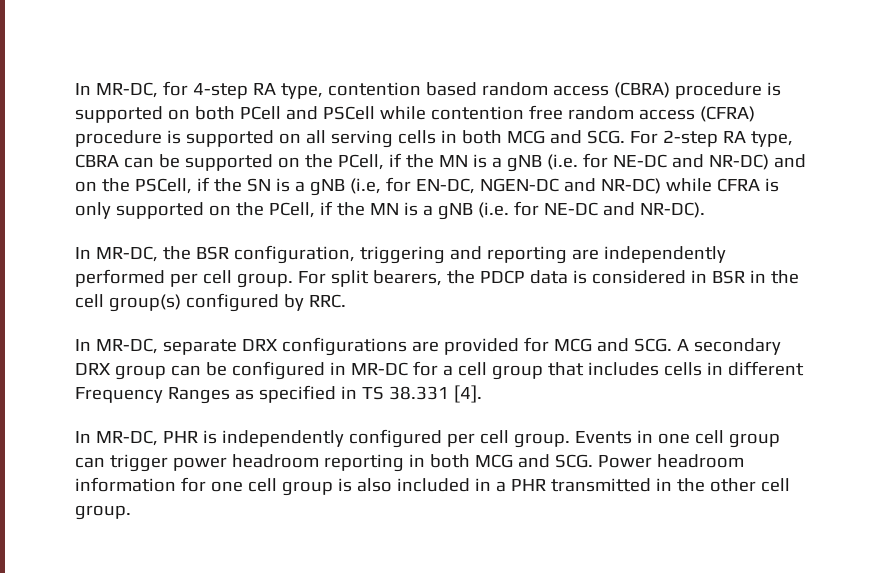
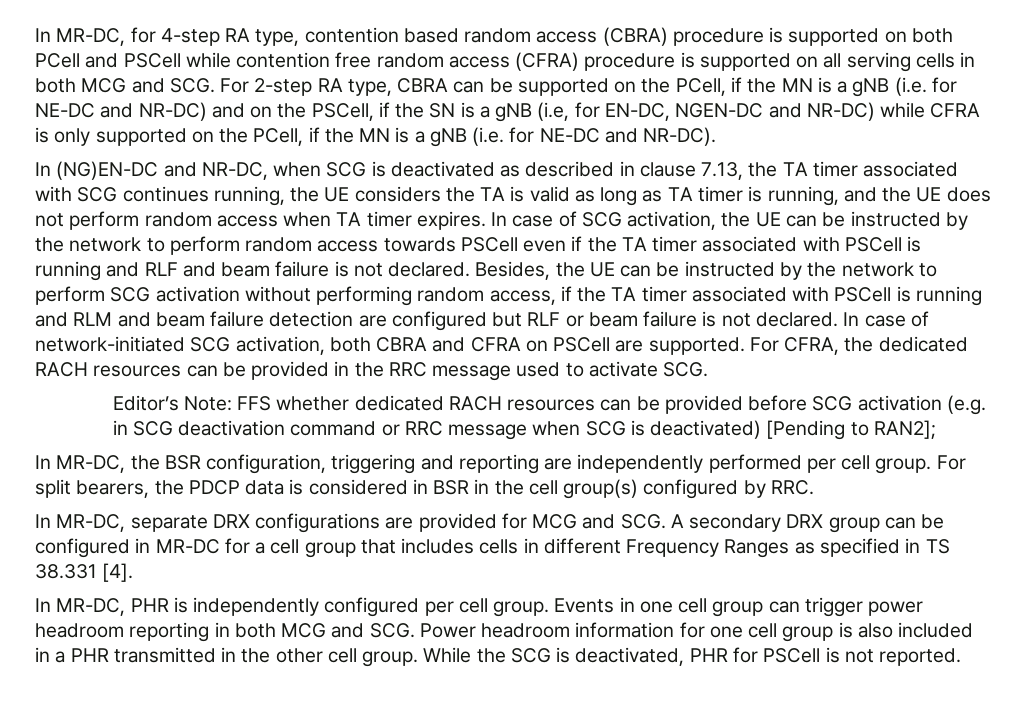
(705, 210) none -> [35,161,959,180] [35,186,991,206] [35,211,968,230] [35,236,922,255] [35,261,937,281] [35,286,982,306] [35,311,929,331] [35,336,968,355] [35,361,709,381] [112,395,986,415] [112,420,936,440] // In (NG)EN-DC and NR-DC, when SCG is deactivated as described in clause 7.13, the TA timer associated with SCG continues running, the UE considers the TA is valid as long as TA timer is running, and the UE does not perform random access when TA timer expires. In case of SCG activation, the UE can be instructed by the network to perform random access towards PSCell even if the TA timer associated with PSCell is running and RLF and beam failure is not declared. Besides, the UE can be instructed by the network to perform SCG activation without performing random access, if the TA timer associated with PSCell is running and RLM and beam failure detection are configured but RLF or beam failure is not declared. In case of network-initiated SCG activation, both CBRA and CFRA on PSCell are supported. For CFRA, the dedicated RACH resources can be provided in the RRC message used to activate SCG. // Editor’s Note: FFS whether dedicated RACH resources can be provided before SCG activation (e.g. in SCG deactivation command or RRC message when SCG is deactivated) [Pending to RAN2];
(131, 512) none -> [423,647,962,666] While the SCG is deactivated, PHR for PSCell is not reported.

